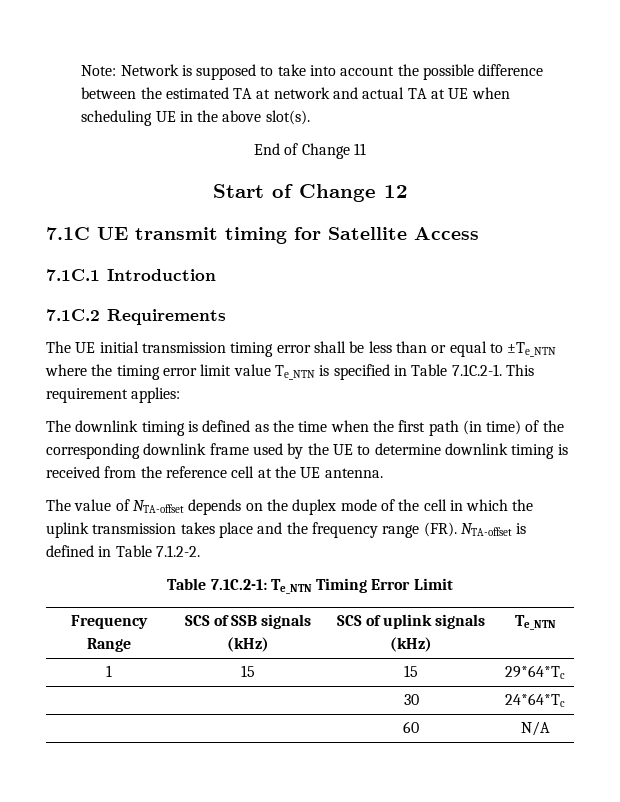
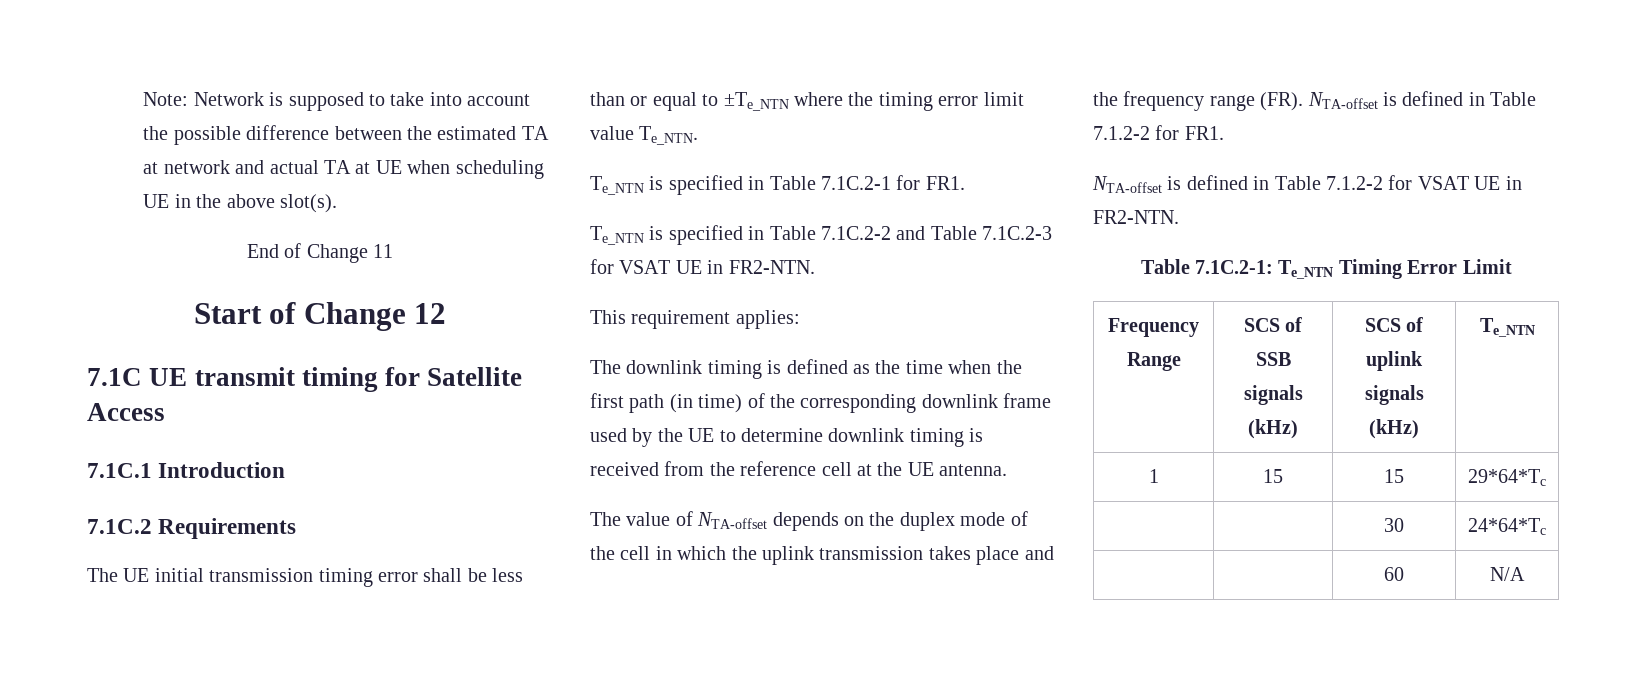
[274,364,502,380] Te_NTN is specified in Table 7.1C.2-1. -> [639,126,699,145] [590,175,965,195] [590,225,1053,245] [590,259,815,274] Te_NTN. // Te_NTN is specified in Table 7.1C.2-1 for FR1. // Te_NTN is specified in Table 7.1C.2-2 and Table 7.1C.2-3 for VSAT UE in FR2-NTN. //
[155,545,200,557] 7.1.2-2. -> [1093,125,1224,140] [1092,175,1522,193] [1093,210,1179,224] 7.1.2-2 for FR1. // NTA-offset is defined in Table 7.1.2-2 for VSAT UE in FR2-NTN.

